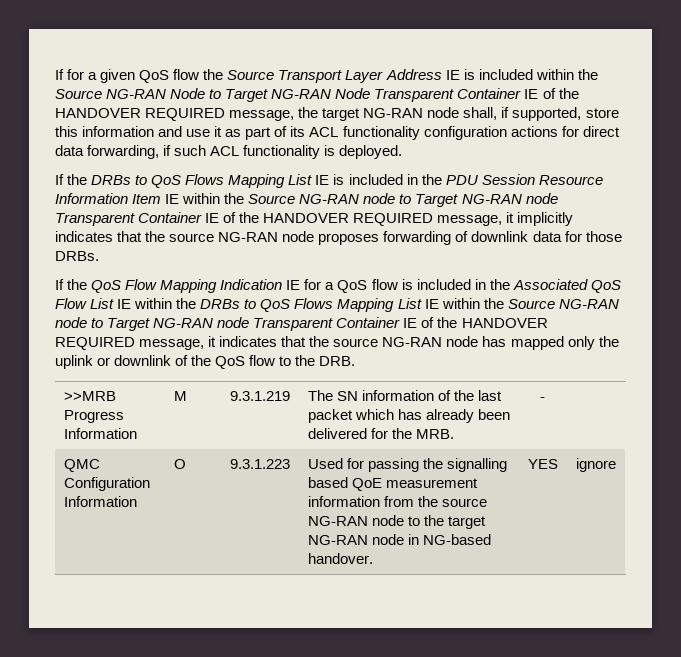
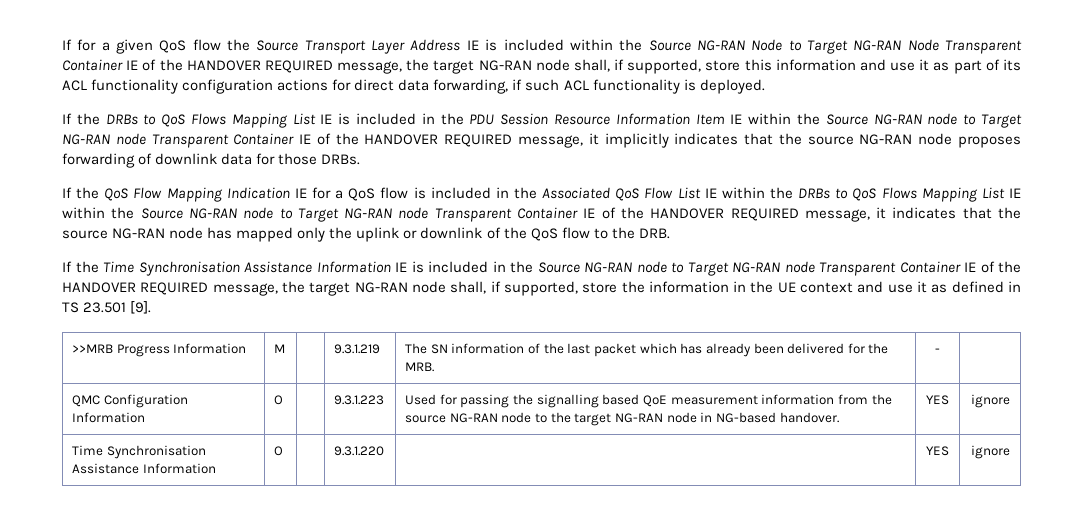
(356, 361) none -> [62,261,1021,276] [62,281,1022,296] [62,301,152,314] // If the Time Synchronisation Assistance Information IE is included in the Source NG-RAN node to Target NG-RAN node Transparent Container IE of the HANDOVER REQUIRED message, the target NG-RAN node shall, if supported, store the information in the UE context and use it as defined in TS 23.501 [9].
(616, 465) none -> [72,445,206,459] [72,463,216,474] [274,446,284,456] [334,446,385,456] [926,446,949,456] [970,445,1010,459] // Time Synchronisation Assistance Information | O | | 9.3.1.220 | | YES | ignore

